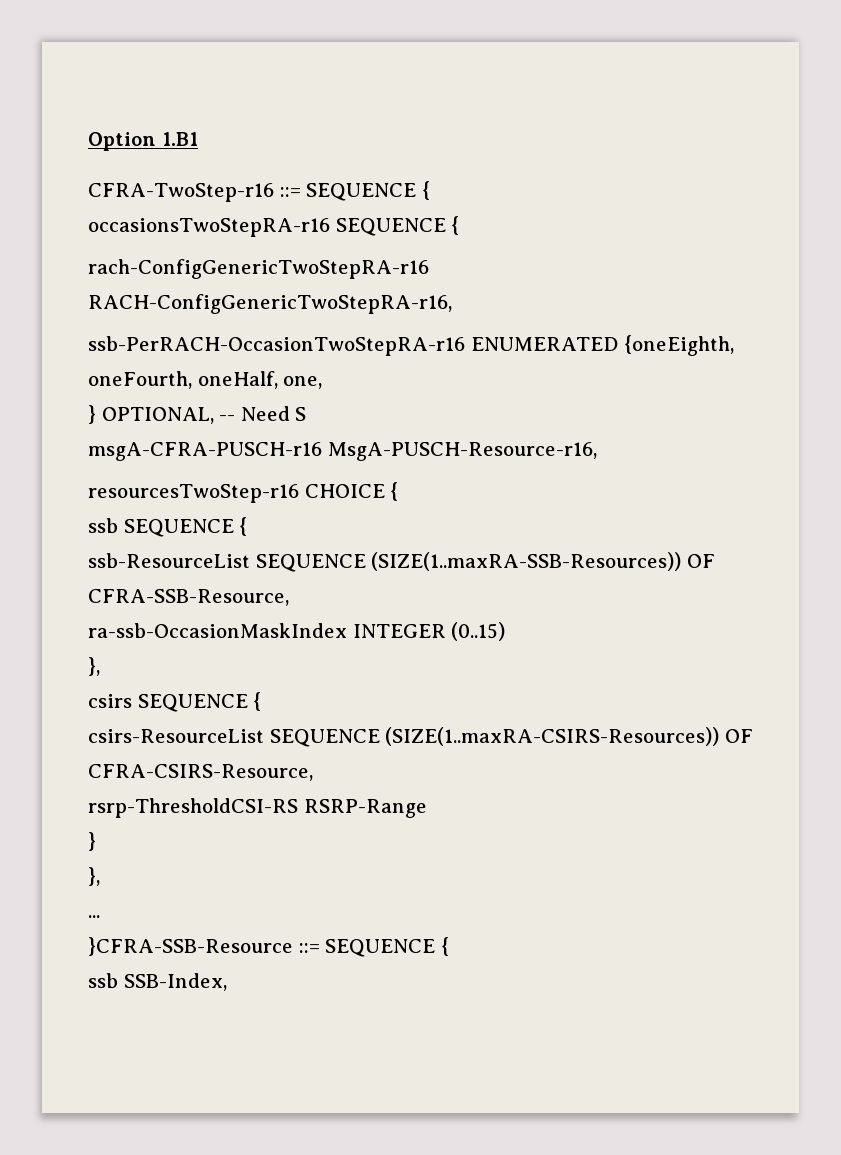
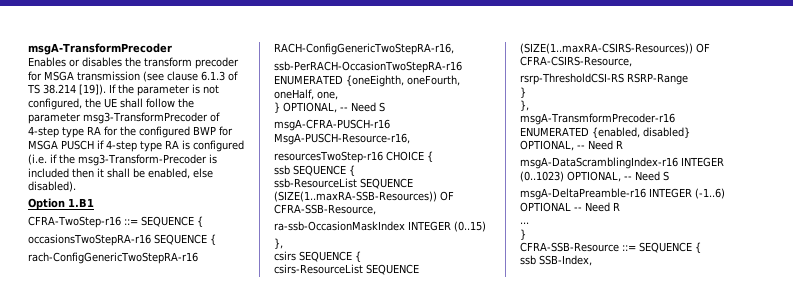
(88, 141) none -> [28,43,172,55] [28,57,239,69] [28,71,238,82] [27,84,219,96] [28,98,194,110] [28,112,220,124] [28,126,233,138] [28,140,244,152] [28,154,217,166] [28,168,213,179] [28,181,76,192] msgA-TransformPrecoder // Enables or disables the transform precoder for MSGA transmission (see clause 6.1.3 of TS 38.214 [19]). If the parameter is not configured, the UE shall follow the parameter msg3-TransformPrecoder of 4-step type RA for the configured BWP for MSGA PUSCH if 4-step type RA is configured (i.e. if the msg3-Transform-Precoder is included then it shall be enabled, else disabled). //
(100, 876) none -> [520,113,675,125] [520,127,690,138] [520,140,623,151] [520,157,724,169] [520,171,669,182] [520,188,725,200] [520,202,620,212] // msgA-TransmformPrecoder-r16 ENUMERATED {enabled, disabled} OPTIONAL, -- Need R // msgA-DataScramblingIndex-r16 INTEGER (0..1023) OPTIONAL, -- Need S // msgA-DeltaPreamble-r16 INTEGER (-1..6) OPTIONAL -- Need R
[88,937,293,956] }CFRA-SSB-Resource -> [520,229,526,240] [520,242,619,252] } // CFRA-SSB-Resource

